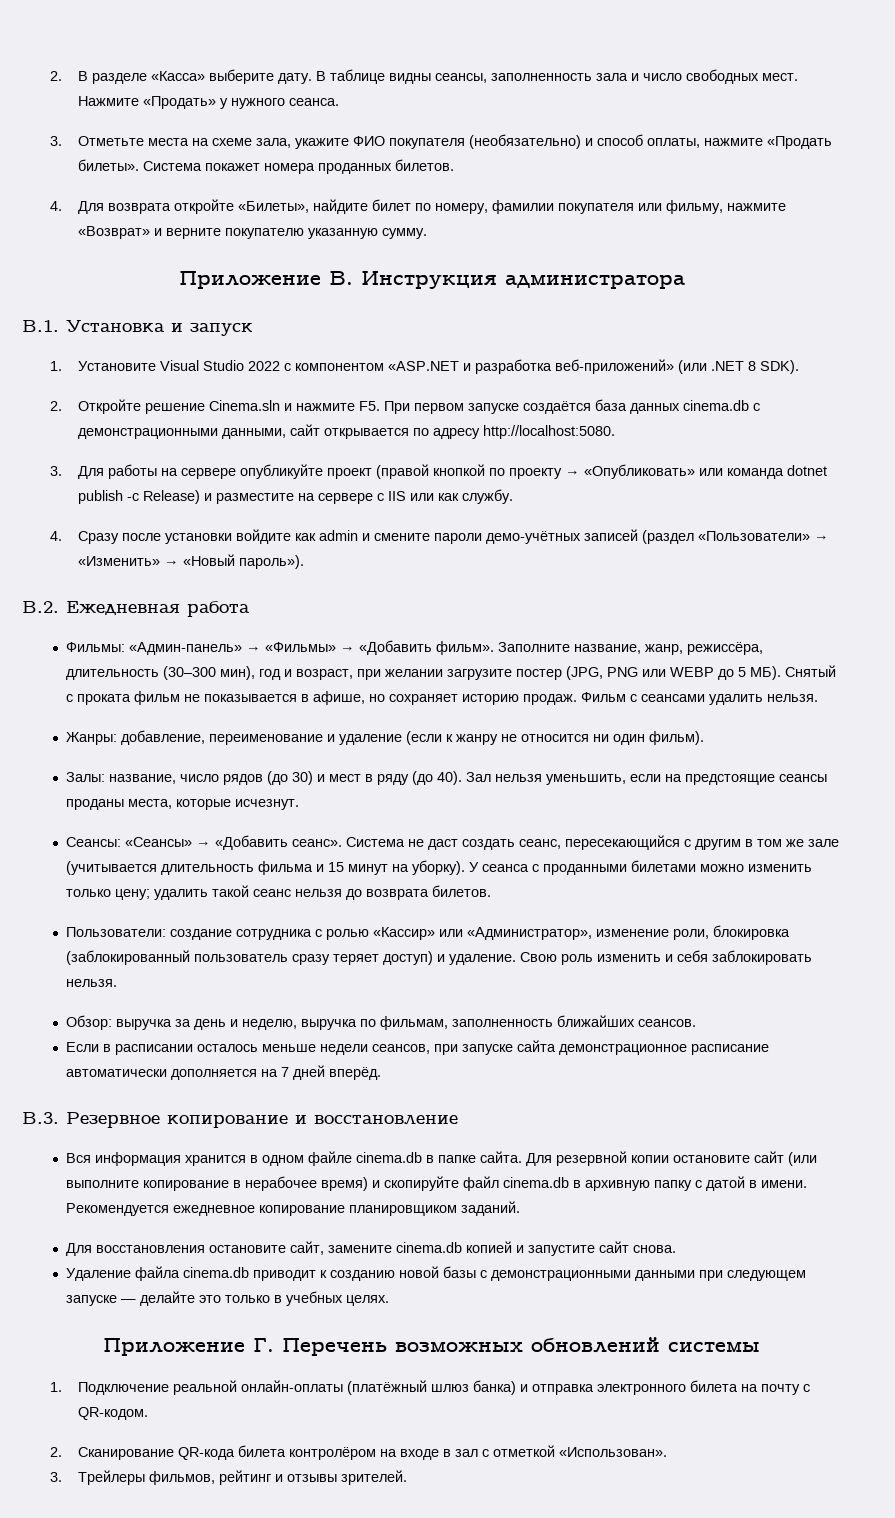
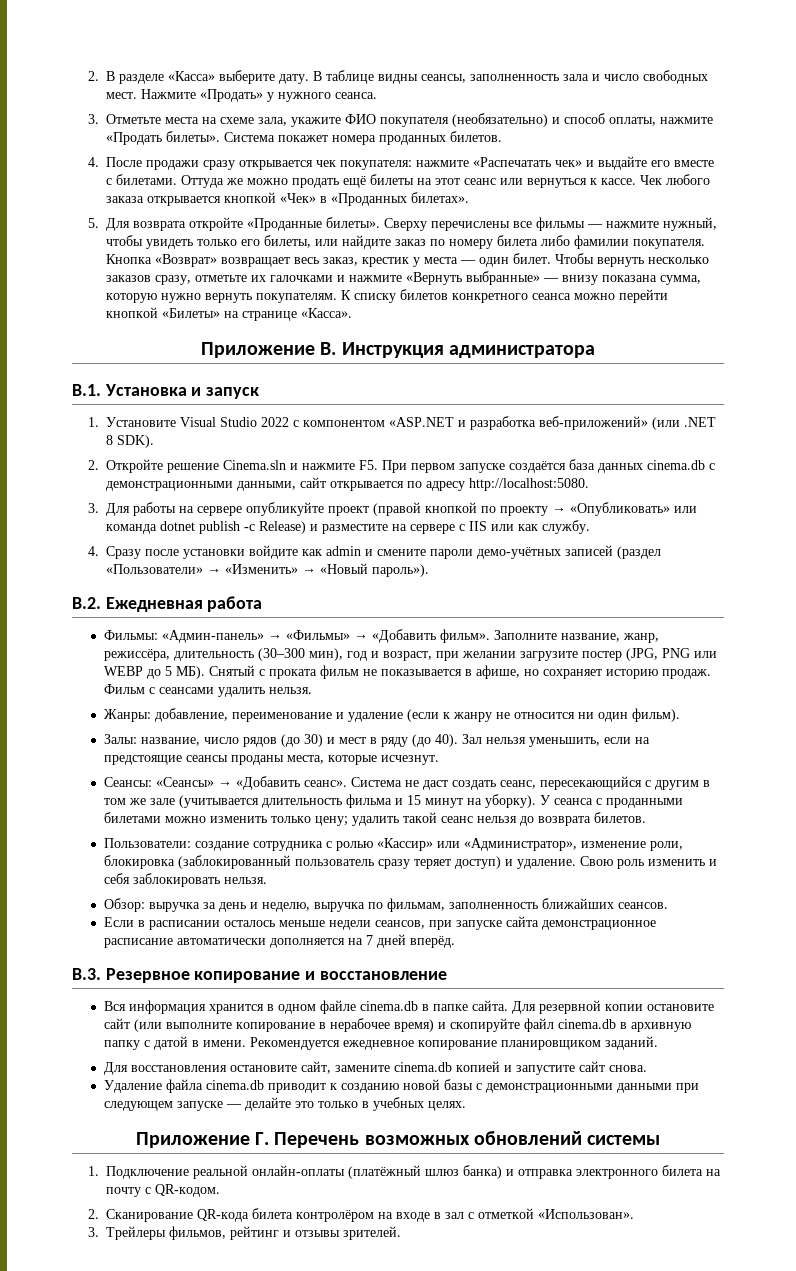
[78,199,787,214] [78,226,428,239] Для возврата откройте «Билеты», найдите билет по номеру, фамилии покупателя или фильму, нажмите «Возврат» и верните покупателю указанную сумму. -> [106,156,715,170] [106,174,711,188] [106,192,470,206] [88,217,718,231] [106,235,706,249] [106,253,710,267] [106,271,702,285] [106,289,669,303] [106,307,353,321] После продажи сразу открывается чек покупателя: нажмите «Распечатать чек» и выдайте его вместе с билетами. Оттуда же можно продать ещё билеты на этот сеанс или вернуться к кассе. Чек любого заказа открывается кнопкой «Чек» в «Проданных билетах». // 5. Для возврата откройте «Проданные билеты». Сверху перечислены все фильмы — нажмите нужный, чтобы увидеть только его билеты, или найдите заказ по номеру билета либо фамилии покупателя. Кнопка «Возврат» возвращает весь заказ, крестик у места — один билет. Чтобы вернуть несколько заказов сразу, отметьте их галочками и нажмите «Вернуть выбранные» — внизу показана сумма, которую нужно вернуть покупателям. К списку билетов конкретного сеанса можно перейти кнопкой «Билеты» на странице «Касса».

